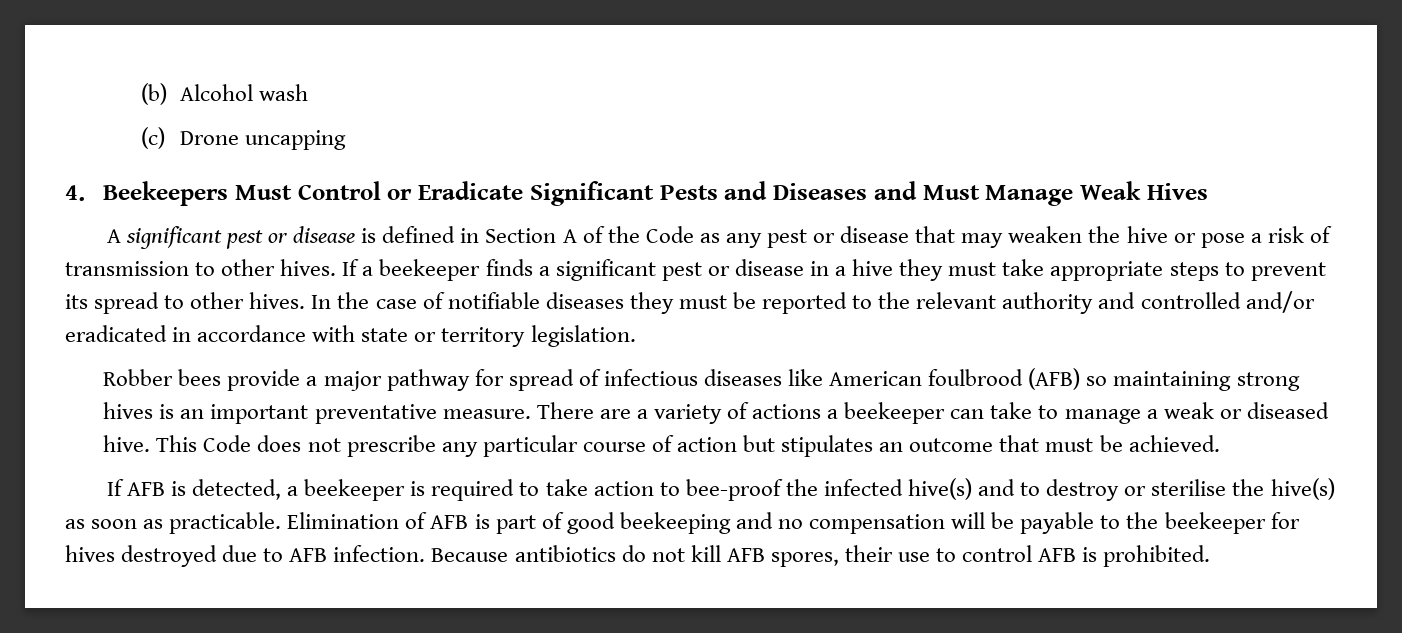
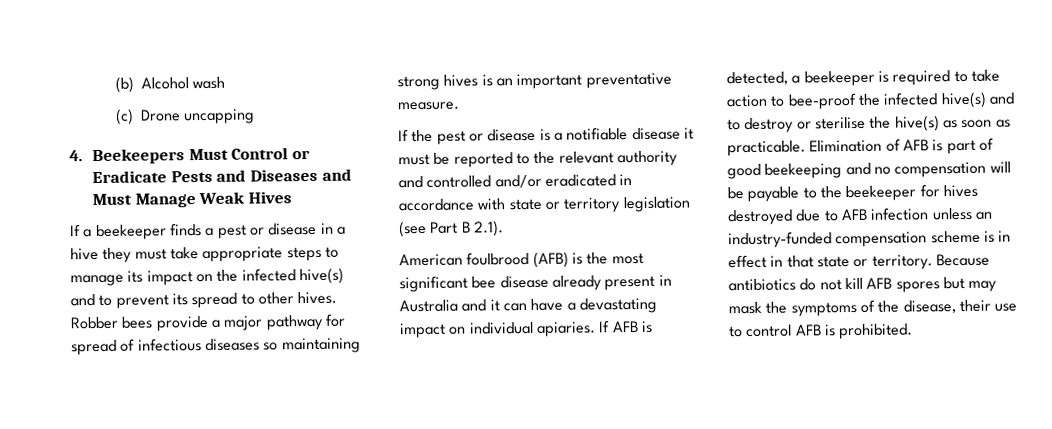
[529,181,654,206] Significant -> (168, 177) none
[106,226,1332,249] [65,259,337,276] A significant pest or disease is defined in Section A of the Code as any pest or disease that may weaken the hive or pose a risk of transmission to other hives. -> (293, 197) none
[555,259,656,281] significant -> (215, 231) none
(1245, 269) none -> [70,267,344,287] [70,293,113,307] manage its impact on the infected hive(s) and to
[311,292,674,314] In the case of notifiable diseases they -> [70,313,346,332] [71,337,361,356] [397,72,672,91] [397,101,460,111] [398,127,694,145] Robber bees provide a major pathway for spread of infectious diseases so maintaining strong hives is an important preventative measure. // If the pest or disease is a notifiable disease it
[530,325,636,347] [103,368,1300,391] [103,402,1329,424] [103,435,1220,457] legislation. // Robber bees provide a major pathway for spread of infectious diseases like American foulbrood (AFB) so maintaining strong hives is an important preventative measure. There are a variety of actions a beekeeper can take to manage a weak or diseased hive. This Code does not prescribe any particular course of action but stipulates an outcome that must be achieved. // -> [622,196,690,213] [399,220,504,238] [399,251,644,268] [399,274,672,293] [399,297,657,314] [399,321,596,339] legislation (see Part B 2.1). // American foulbrood (AFB) is the most significant bee disease already present in Australia and it can have a devastating impact on individual apiaries.
[333,545,426,562] infection. -> [870,207,993,221] [728,230,1012,249] [728,254,933,270] infection unless an industry-funded compensation scheme is in effect in that state or territory.
[770,552,839,567] spores, -> [895,276,998,293] [728,299,956,317] spores but may mask the symptoms of the disease,

